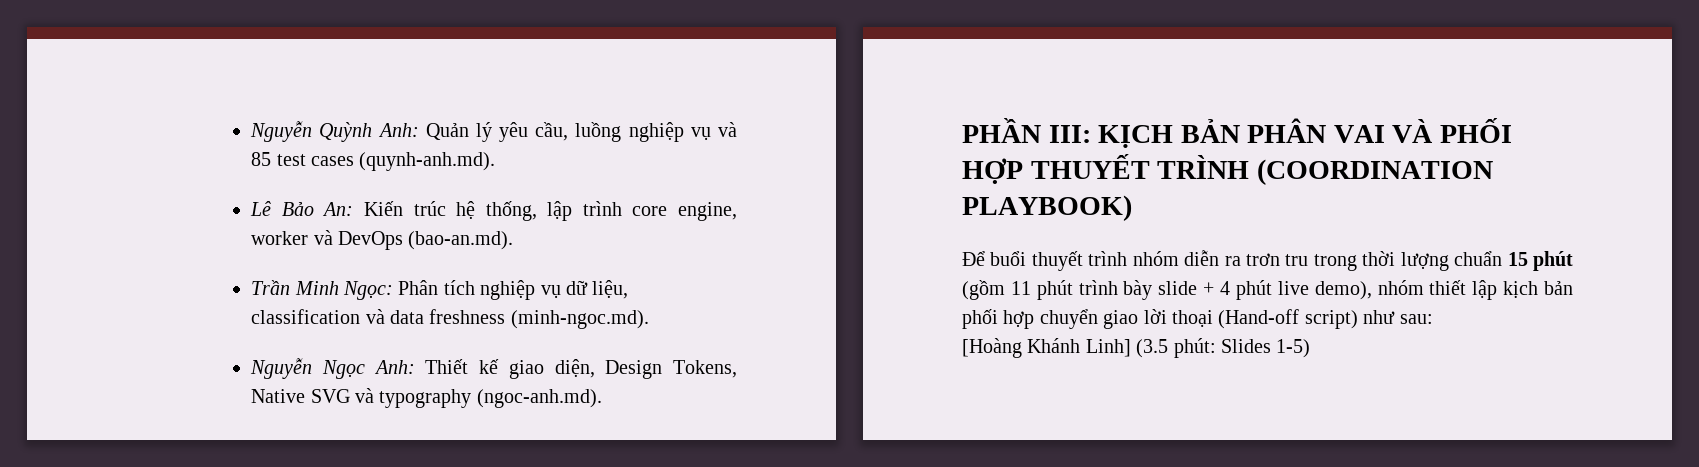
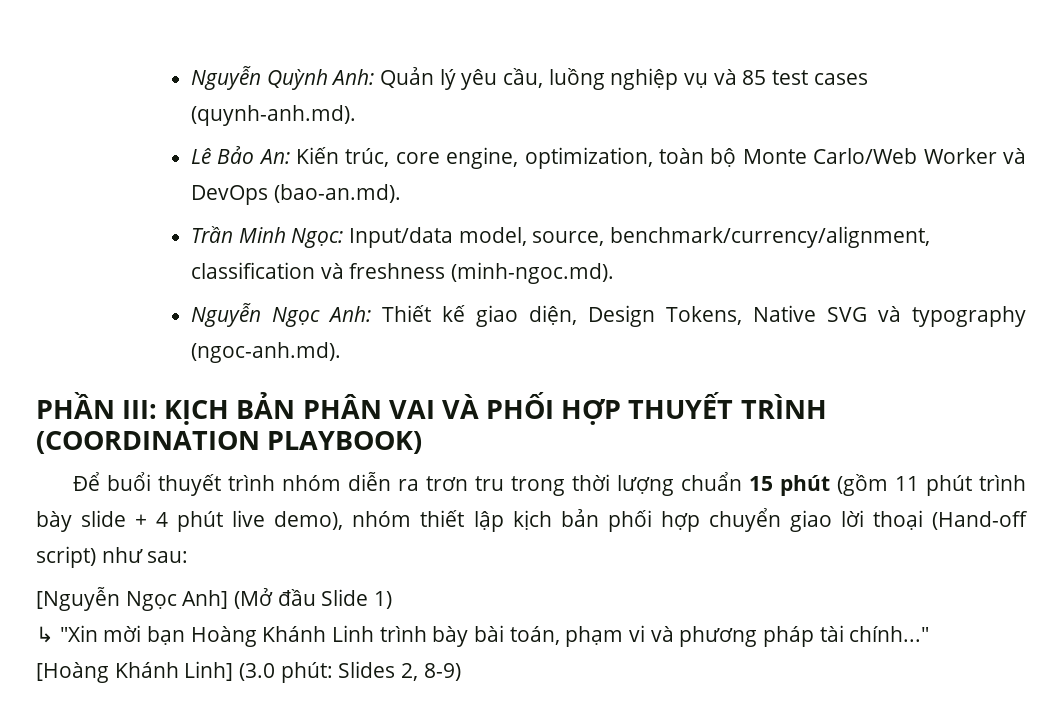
[413,201,737,221] [251,231,309,245] trúc hệ thống, lập trình core engine, worker -> [345,147,997,169] trúc, core engine, optimization, toàn bộ Monte Carlo/Web Worker
[398,280,629,300] Phân tích nghiệp vụ dữ liệu, -> [348,226,930,248] Input/data model, source, benchmark/currency/alignment,
[389,310,424,324] data -> (344, 271) none
(1433, 319) none -> [36,587,393,611] [36,625,930,647] // [Nguyễn Ngọc Anh] (Mở đầu Slide 1) // ↳ "Xin mời bạn Hoàng Khánh Linh trình bày bài toán, phạm vi và phương pháp tài chính..."
[1136,339,1169,358] (3.5 -> [239,663,276,681] (3.0
[1276,339,1311,358] 1-5) -> [401,663,461,681] 2, 8-9)

